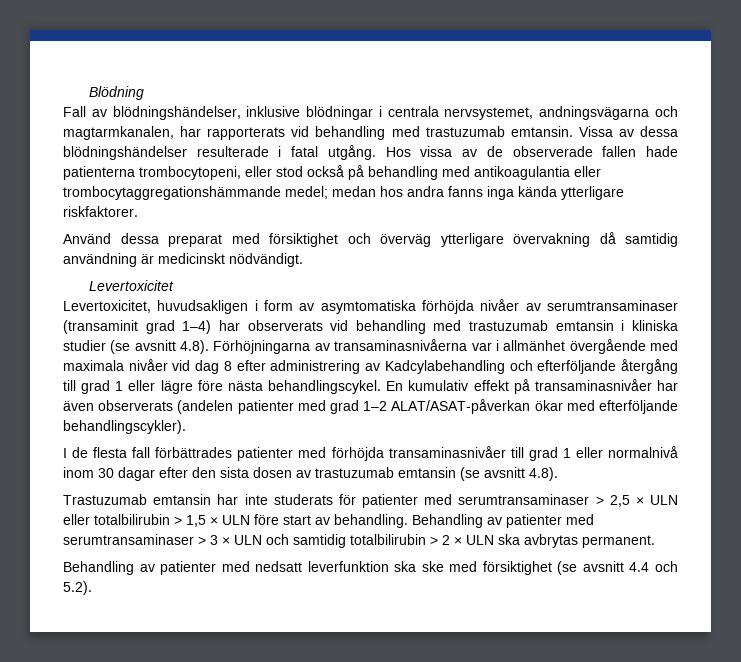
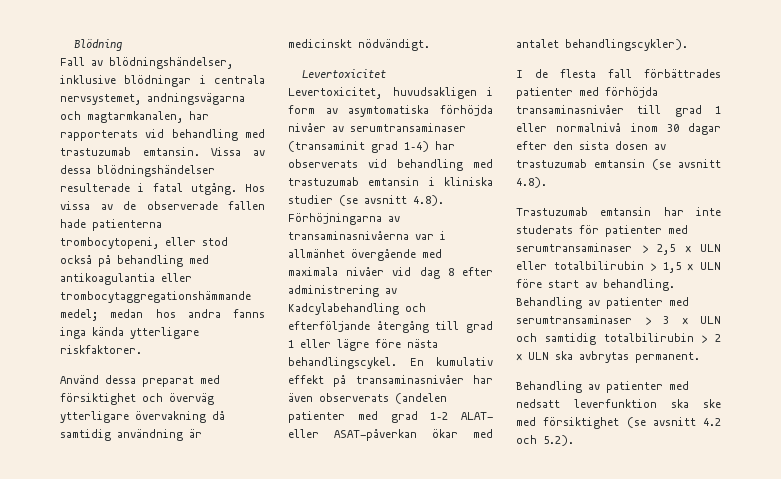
[391,399,531,414] ALAT/ASAT-påverkan -> [461,412,493,420] [288,429,417,441] ALAT- eller ASAT-påverkan
[599,400,678,414] efterföljande -> [516,39,559,48] antalet
[629,562,650,572] 4.4 -> [703,418,721,426] 4.2

